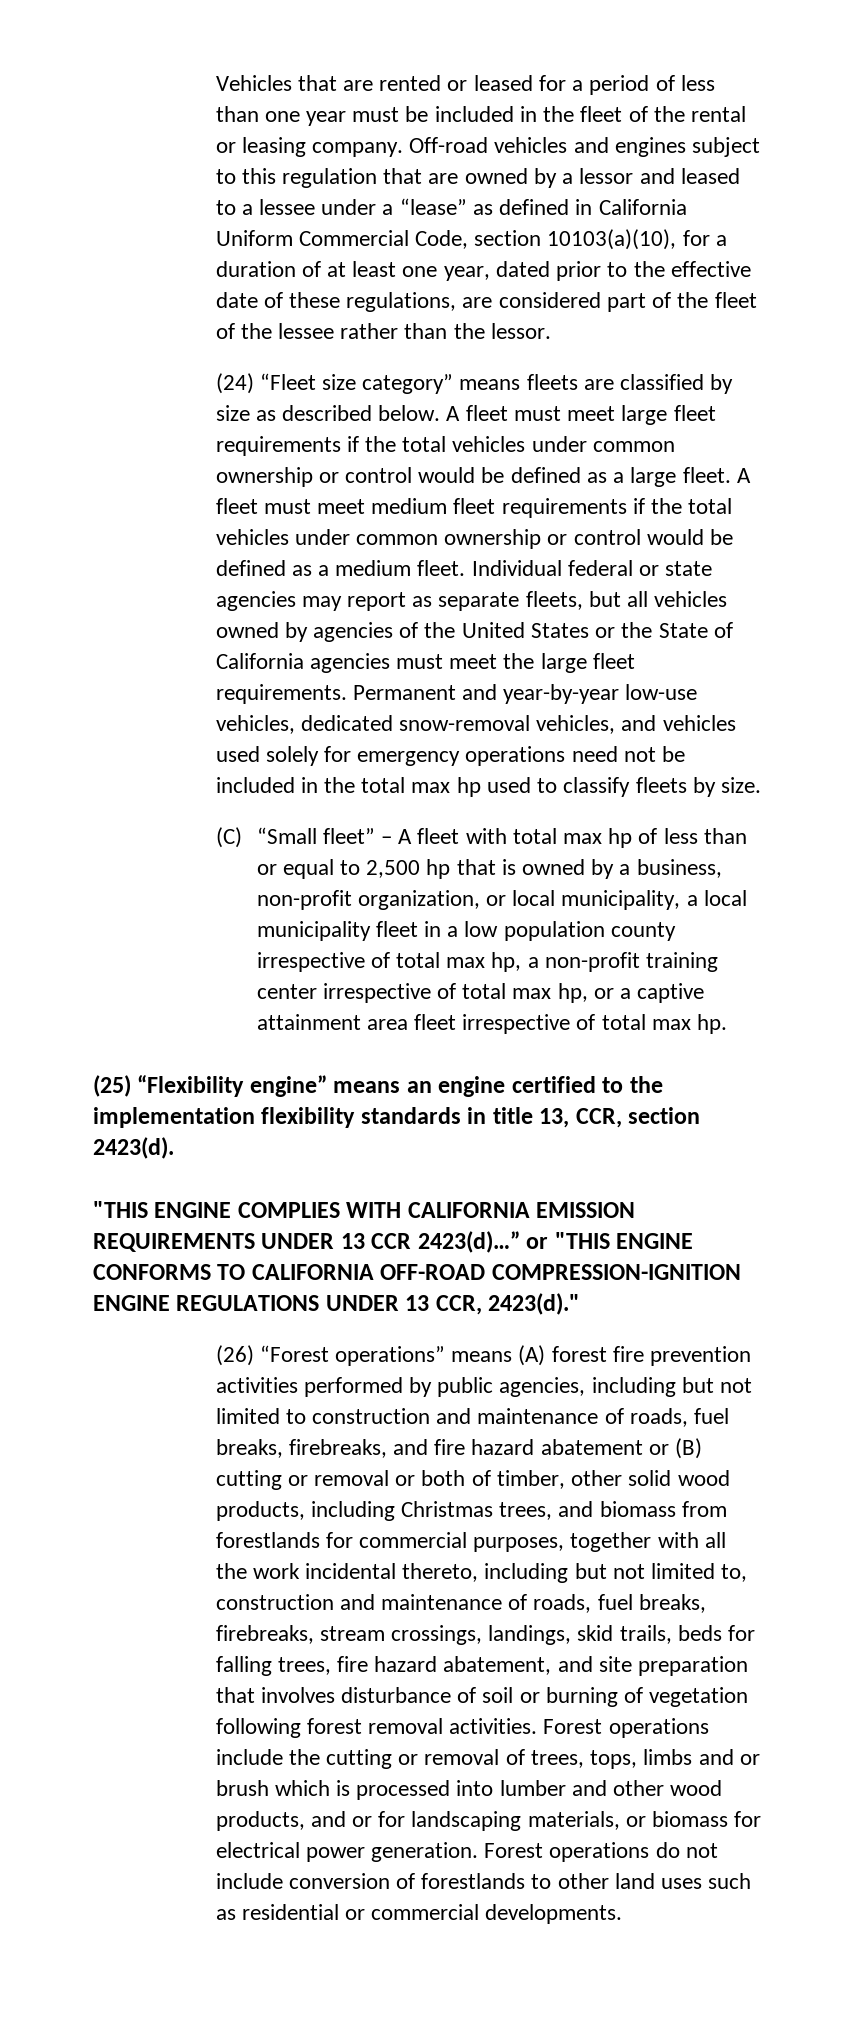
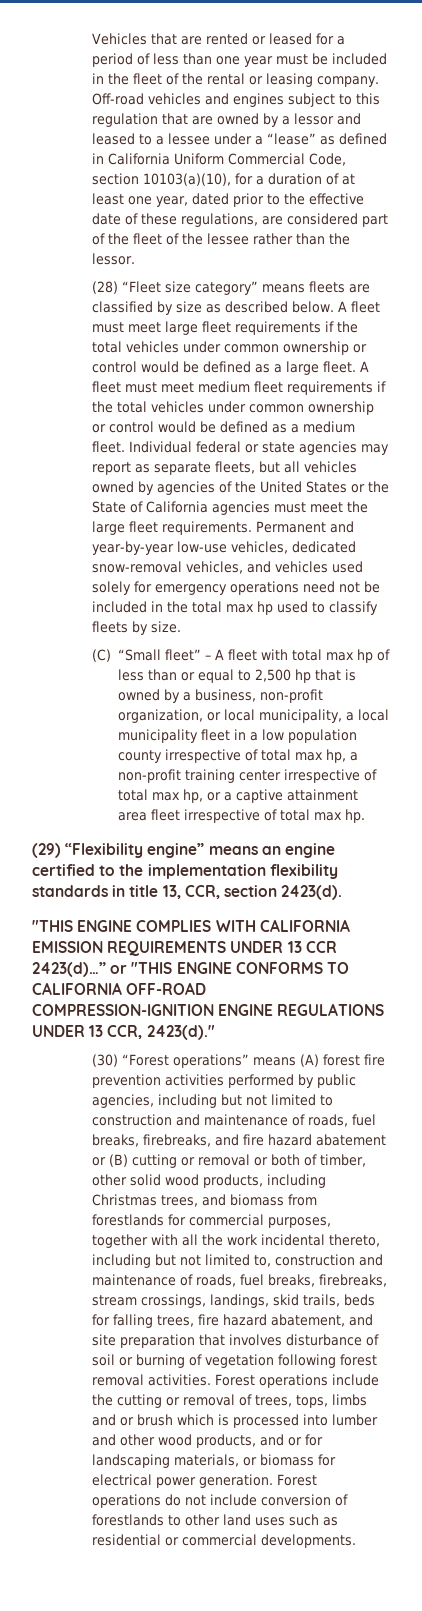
[215,373,254,394] (24) -> [92,281,119,294] (28)
[93,1075,131,1097] (25) -> [32,843,61,858] (29)
[215,1345,254,1366] (26) -> [92,1054,119,1067] (30)

